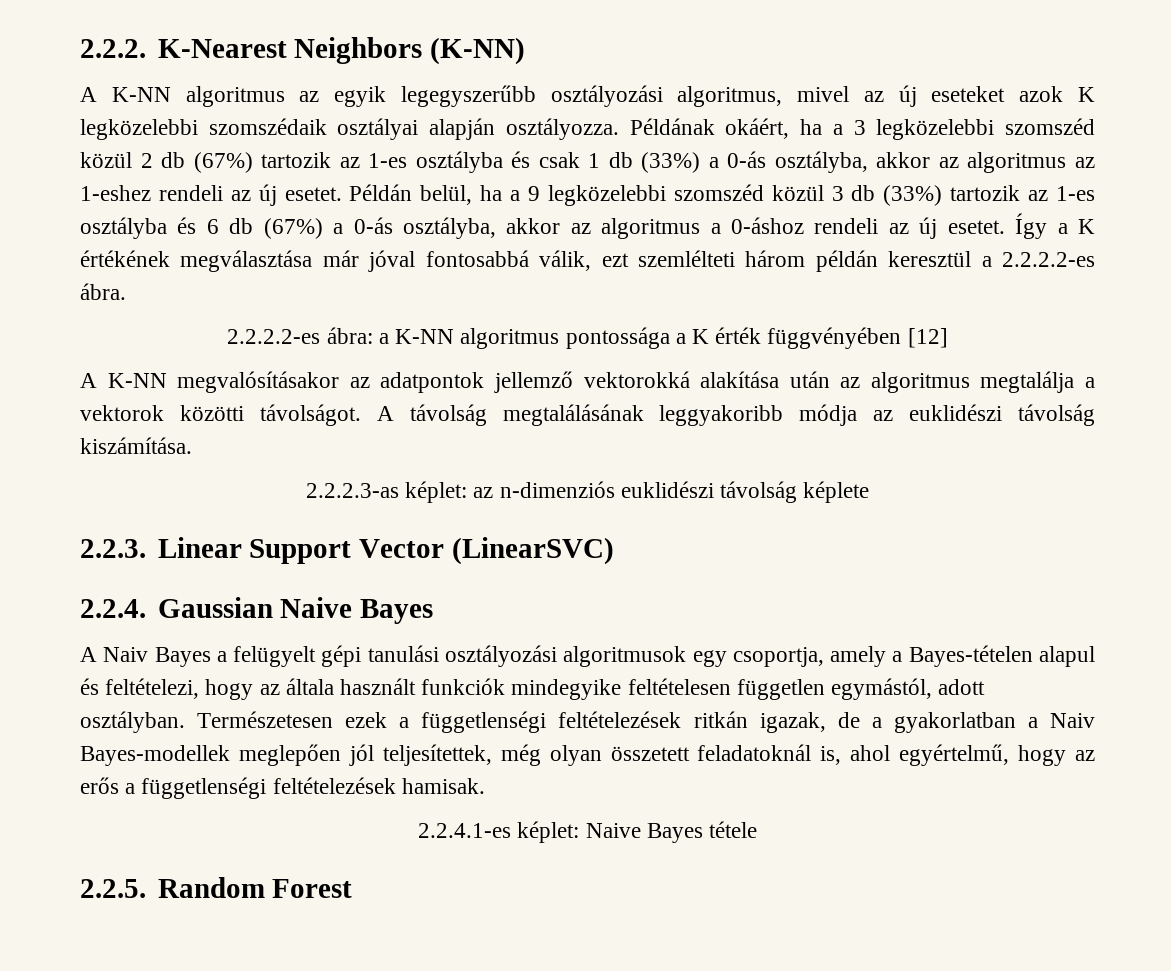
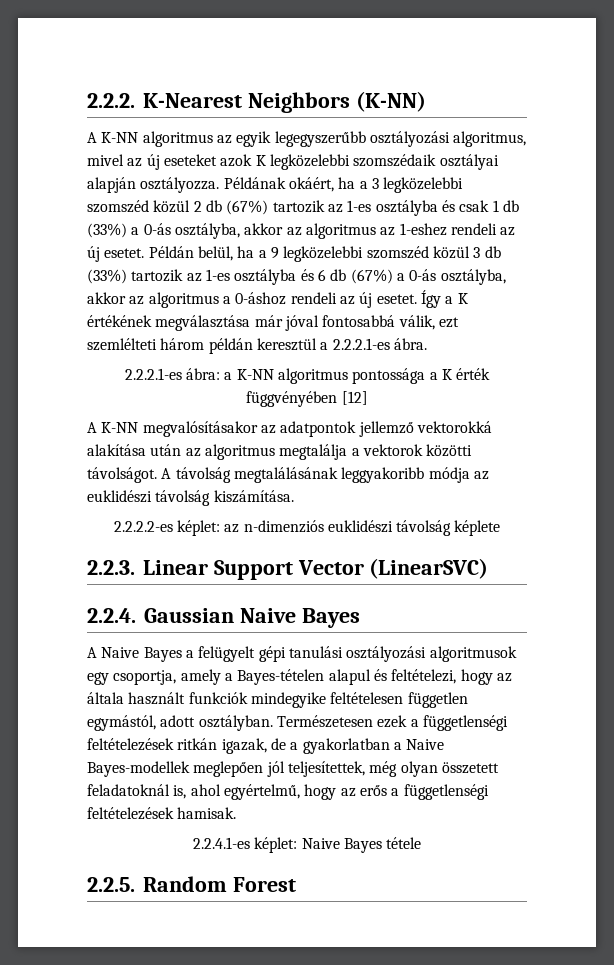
[1001,252,1095,267] 2.2.2.2-es -> [332,338,390,350] 2.2.2.1-es
[227,329,321,344] 2.2.2.2-es -> [124,368,182,380] 2.2.2.1-es
[305,483,399,498] 2.2.2.3-as -> [113,521,173,532] 2.2.2.2-es
[103,647,149,662] Naiv -> [101,647,140,658] Naive
[1050,713,1095,728] Naiv -> [406,739,445,750] Naive

